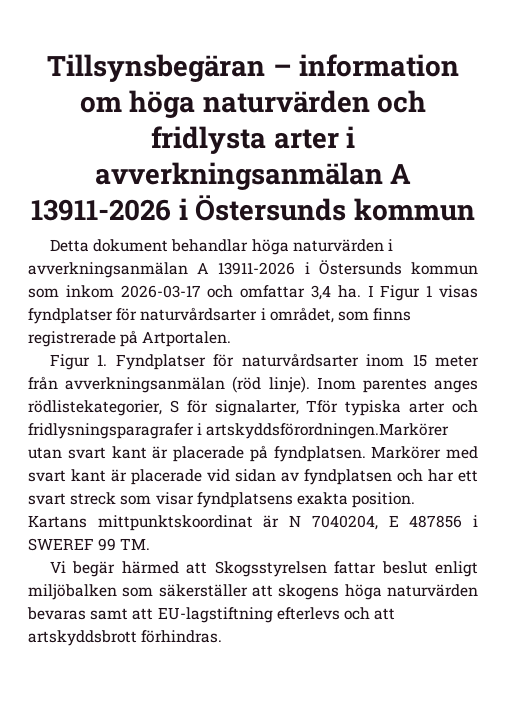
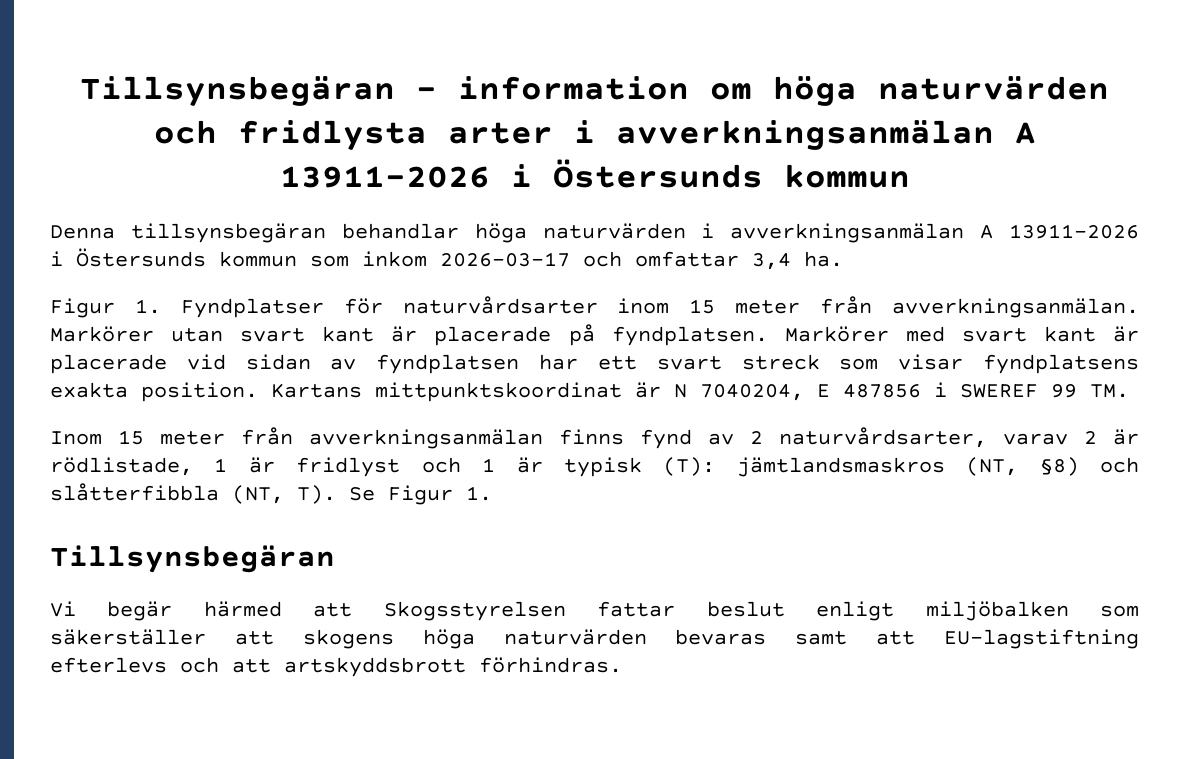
[50,239,169,252] Detta dokument -> [50,223,326,243] Denna tillsynsbegäran
[367,285,479,301] [28,307,412,324] [28,330,232,347] I Figur 1 visas fyndplatser för naturvårdsarter i området, som finns registrerade på Artportalen. -> (843, 259) none
[65,376,479,393] [28,400,478,416] [28,423,450,439] avverkningsanmälan (röd linje). Inom parentes anges rödlistekategorier, S för signalarter, Tför typiska arter och fridlysningsparagrafer i artskyddsförordningen.Markörer -> [892,298,1140,318] [50,326,154,342] avverkningsanmälan. Markörer
[397,469,423,482] och -> (520, 364) none
(151, 544) none -> [50,427,1139,449] [50,457,1139,477] [50,483,492,505] [50,545,335,573] // Inom 15 meter från avverkningsanmälan finns fynd av 2 naturvårdsarter, varav 2 är rödlistade, 1 är fridlyst och 1 är typisk (T): jämtlandsmaskros (NT, §8) och slåtterfibbla (NT, T). Se Figur 1. // Tillsynsbegäran

